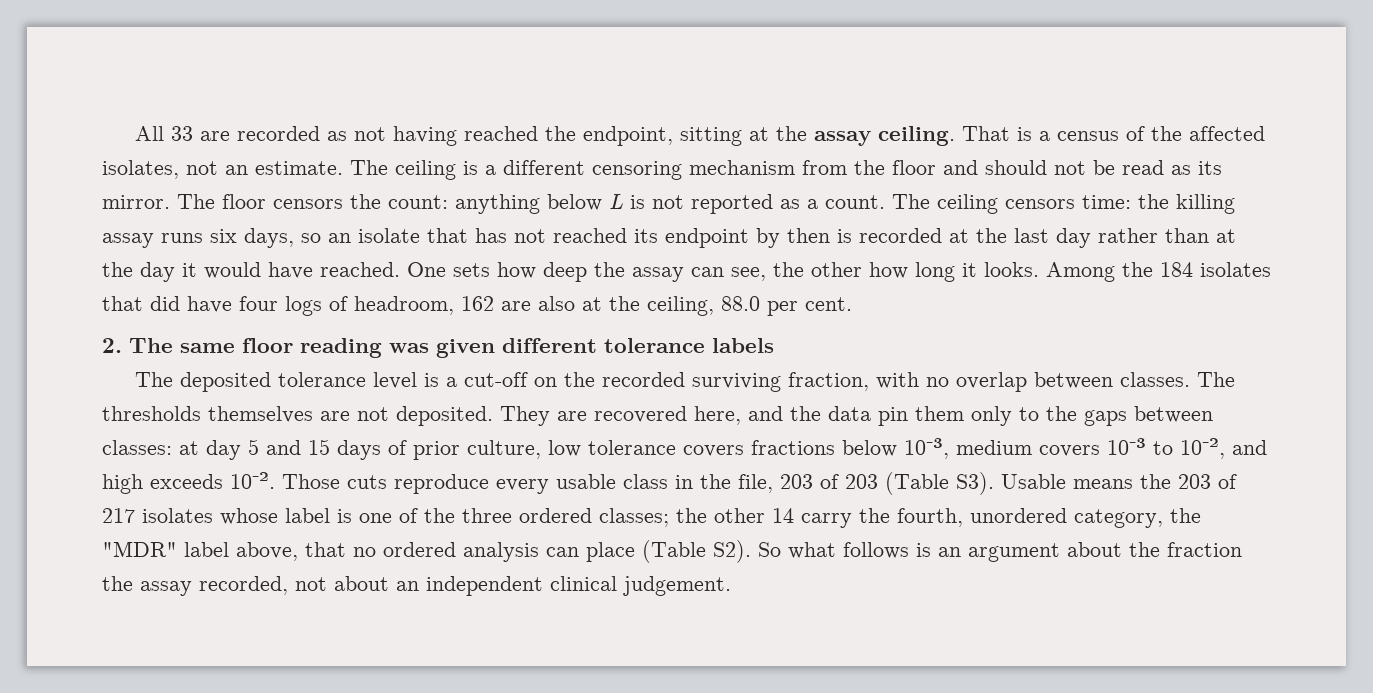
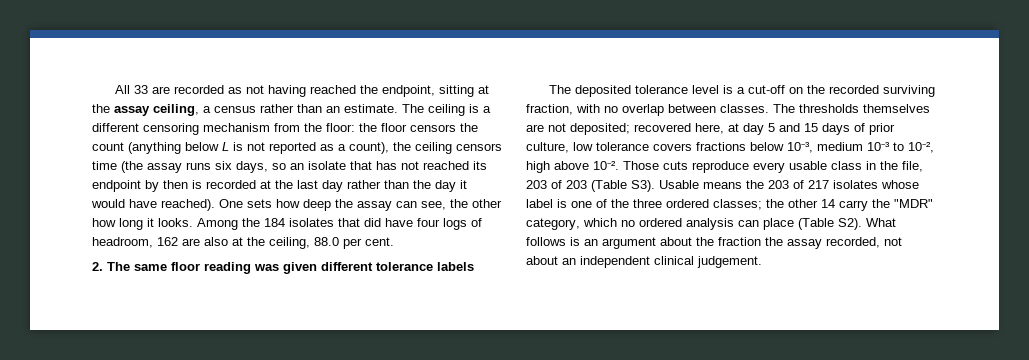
[877,126,1265,146] [102,160,218,179] ceiling. That is a census of the affected isolates, not -> [153,104,322,116] ceiling, a census rather than
[892,160,1222,175] [102,194,215,209] floor and should not be read as its mirror. The -> [326,123,377,132] floor: the
[388,194,540,214] count: anything -> [92,142,181,154] count (anything
[825,194,1235,214] count. The ceiling censors time: the killing -> [349,142,502,154] [92,161,143,173] count), the ceiling censors time (the
[1216,229,1236,243] at -> (409, 184) none
[320,262,400,277] reached. -> [161,199,215,211] reached).
[396,406,1213,426] [102,440,172,455] deposited. They are recovered here, and the data pin them only to the gaps between classes: -> [570,123,724,135] deposited; recovered here,
[1039,445,1100,457] covers -> (863, 146) none
[1232,440,1267,455] [102,474,223,494] and high exceeds -> [526,161,589,173] high above
[897,508,1201,528] [102,541,346,561] fourth, unordered category, the "MDR" label above, that -> [894,199,933,208] [526,218,617,230] "MDR" category, which
[758,542,836,559] So what -> [866,218,896,227] What

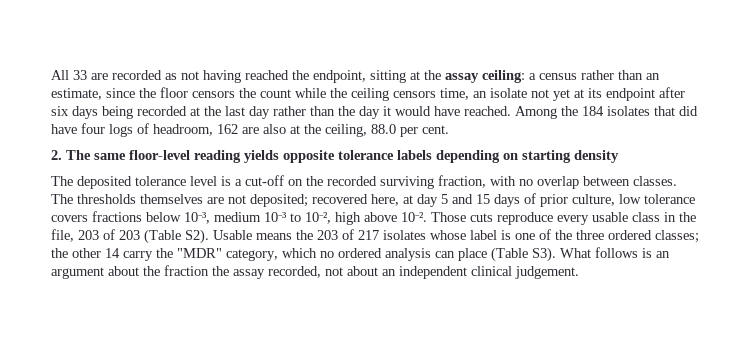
[153,104,199,116] ceiling, -> [482,70,525,83] ceiling:
[344,104,491,116] [92,123,355,135] estimate. The ceiling is a different censoring mechanism from the floor: -> [51,88,135,100] estimate, since
[128,142,502,154] [92,161,487,173] [92,180,202,192] (anything below L is not reported as a count), the ceiling censors time (the assay runs six days, so an isolate that has not reached its endpoint by then is -> [295,87,685,101] [51,106,133,119] while the ceiling censors time, an isolate not yet at its endpoint after six days being
[161,199,502,211] [92,218,193,230] reached). One sets how deep the assay can see, the other how long it looks. -> [464,106,511,116] reached.
[171,262,474,274] floor reading was given different tolerance labels -> [129,150,619,163] floor-level reading yields opposite tolerance labels depending on starting density
[631,180,655,192] S3). -> [185,229,209,244] S2).
[838,218,862,230] S2). -> [532,247,556,262] S3).

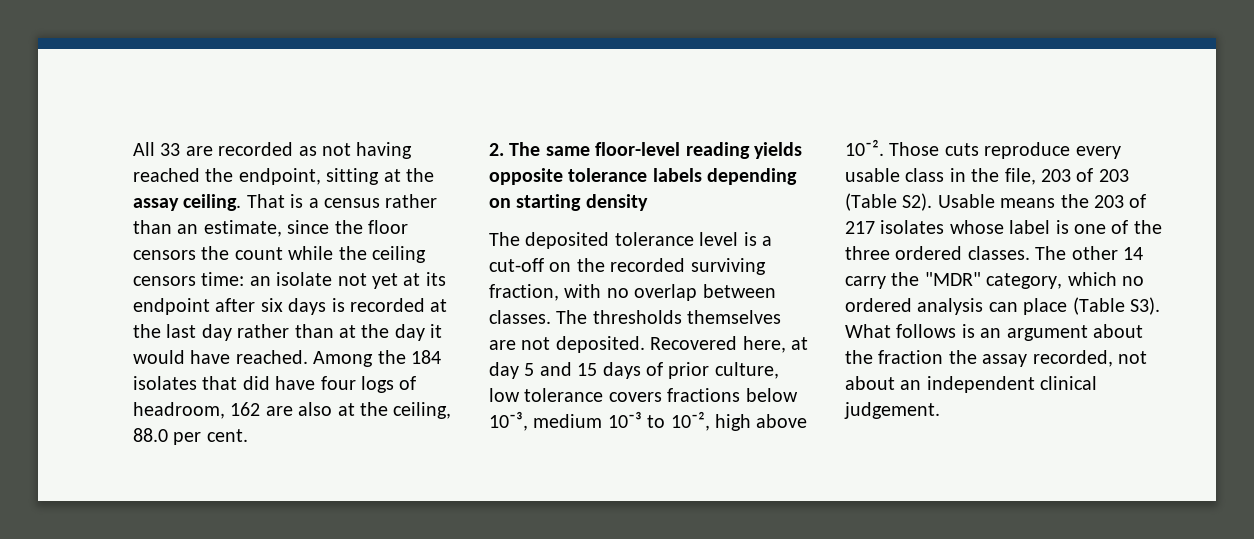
[482,70,525,83] ceiling: -> [183,194,304,211] ceiling. That is
[440,88,469,100] time, -> [201,272,245,286] time:
[102,106,133,119] being -> [331,298,345,312] is
(335, 111) none -> [339,325,356,338] at
[250,194,368,207] deposited; recovered -> [555,336,738,353] deposited. Recovered
[655,230,699,243] [51,248,68,258] classes; the -> [967,246,1067,260] classes. The

